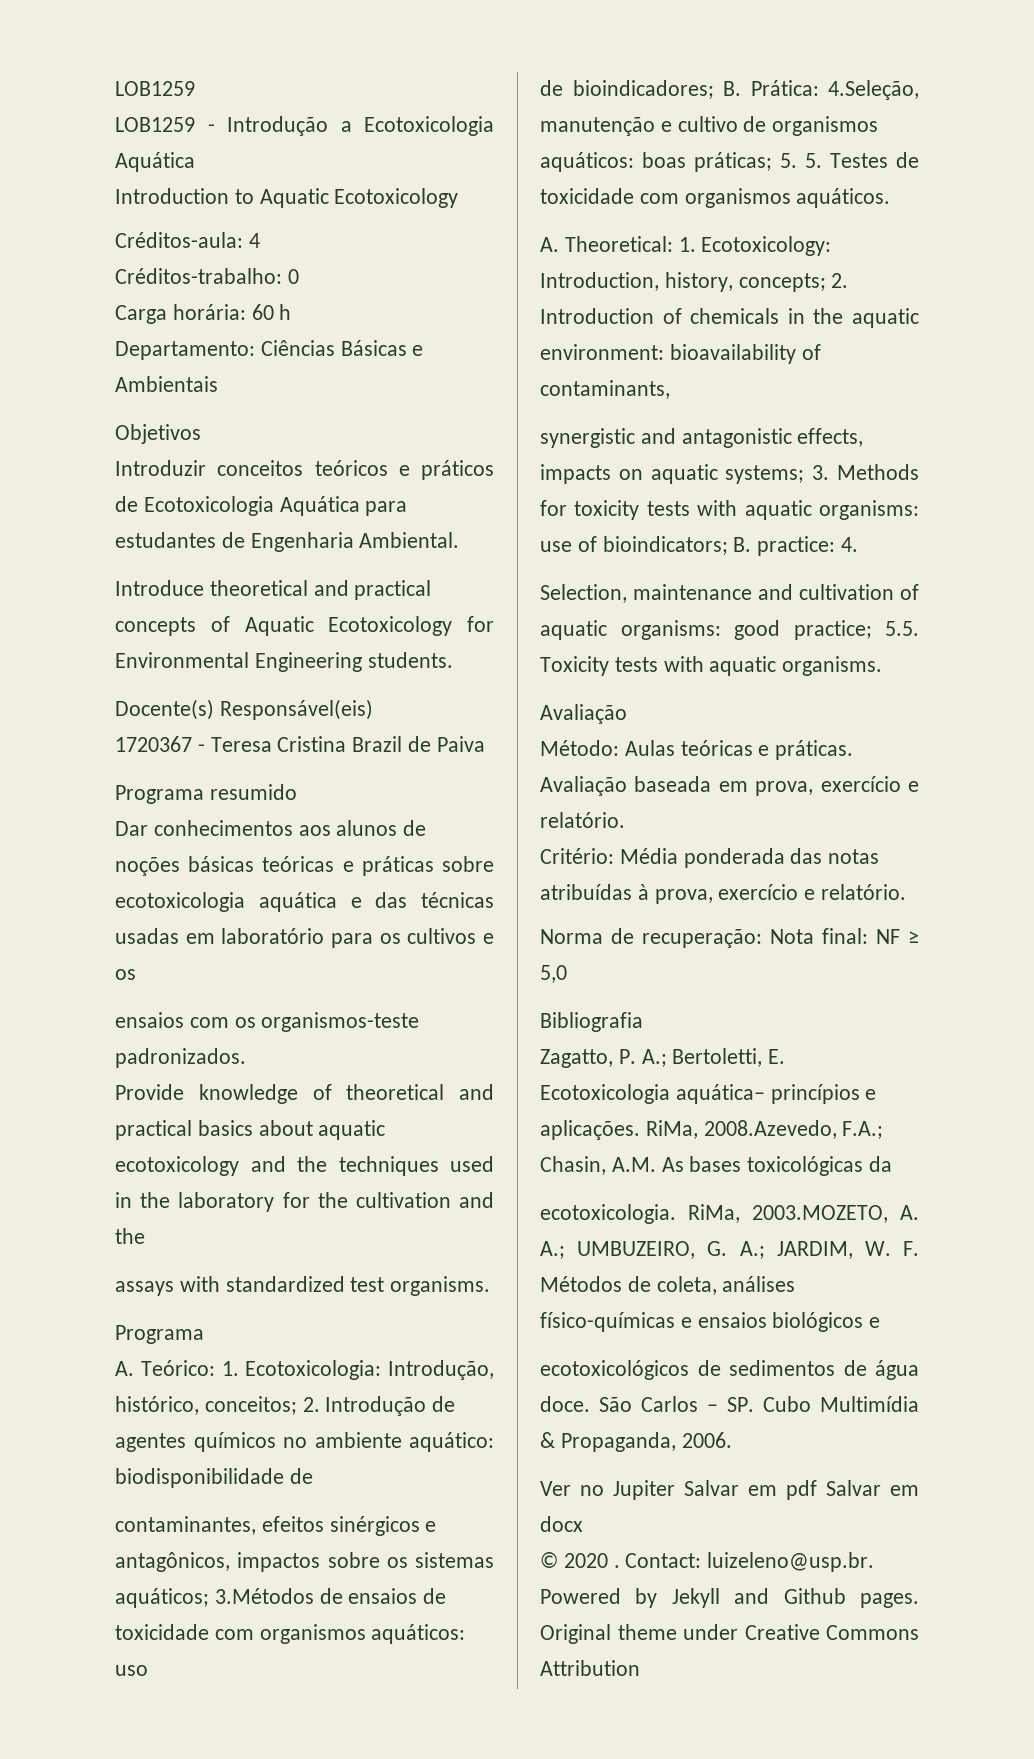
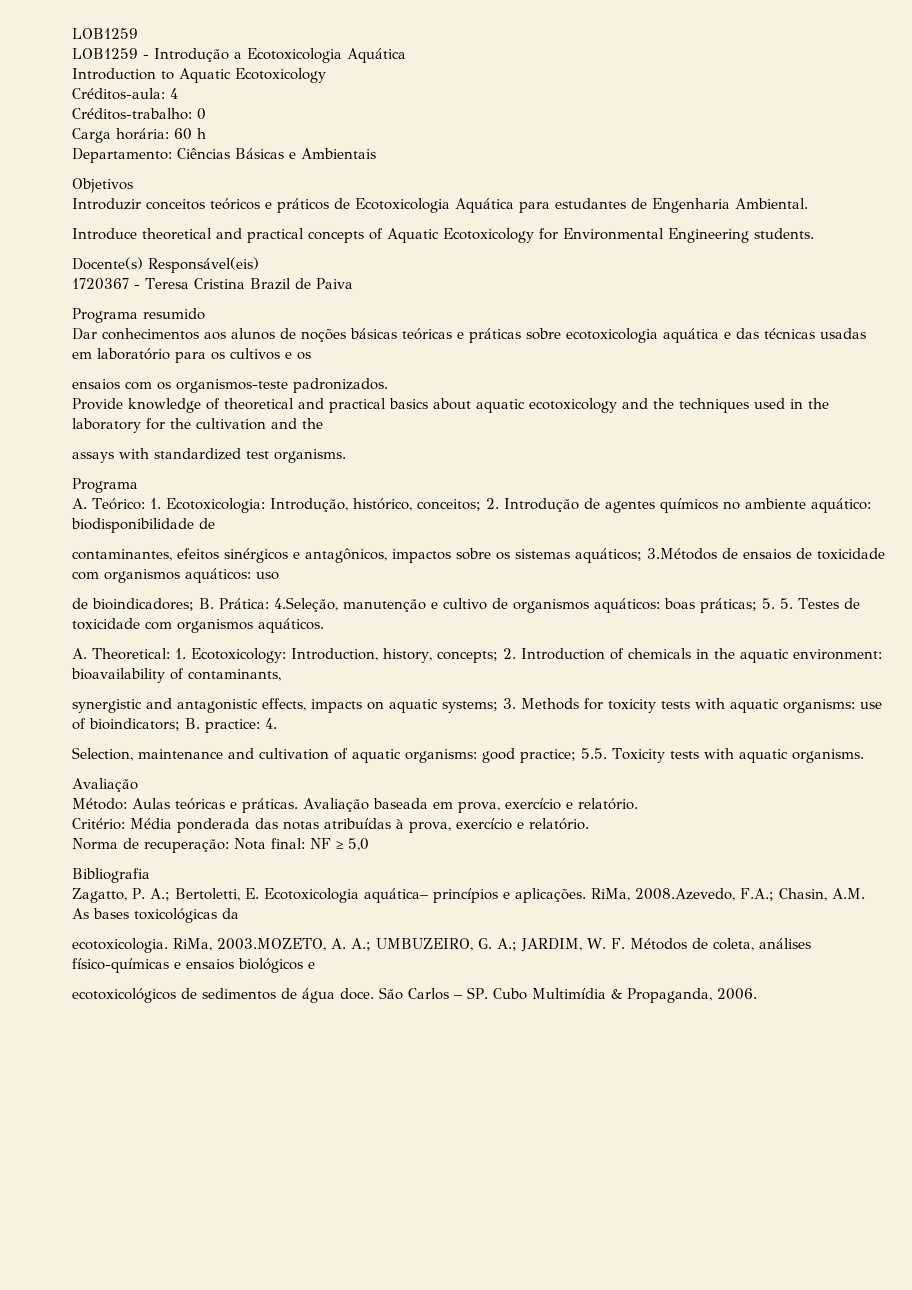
[540,1480,919,1500] [540,1516,583,1532] [540,1552,875,1572] [540,1588,919,1608] [540,1624,919,1644] [540,1660,640,1676] // Ver no Jupiter Salvar em pdf Salvar em docx // © 2020 . Contact: luizeleno@usp.br. Powered by Jekyll and Github pages. Original theme under Creative Commons Attribution -> (757, 994) none

